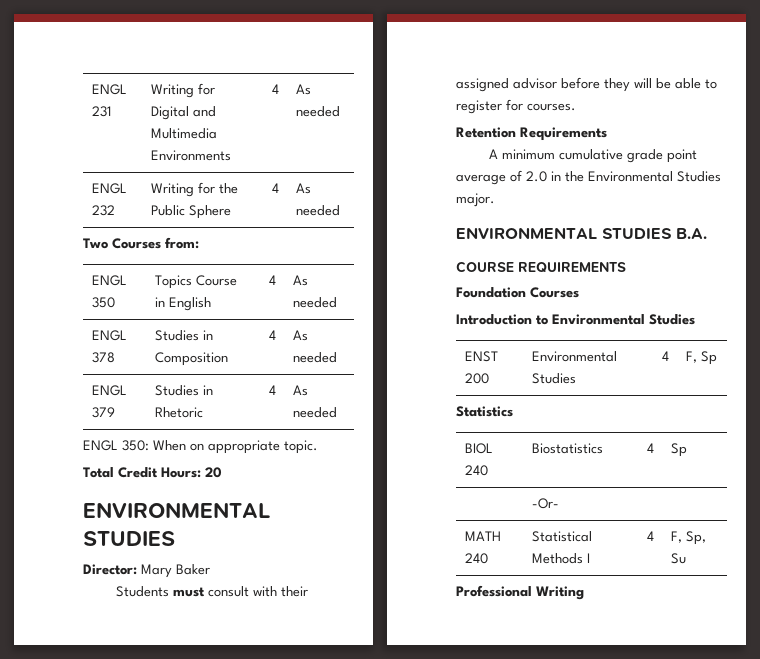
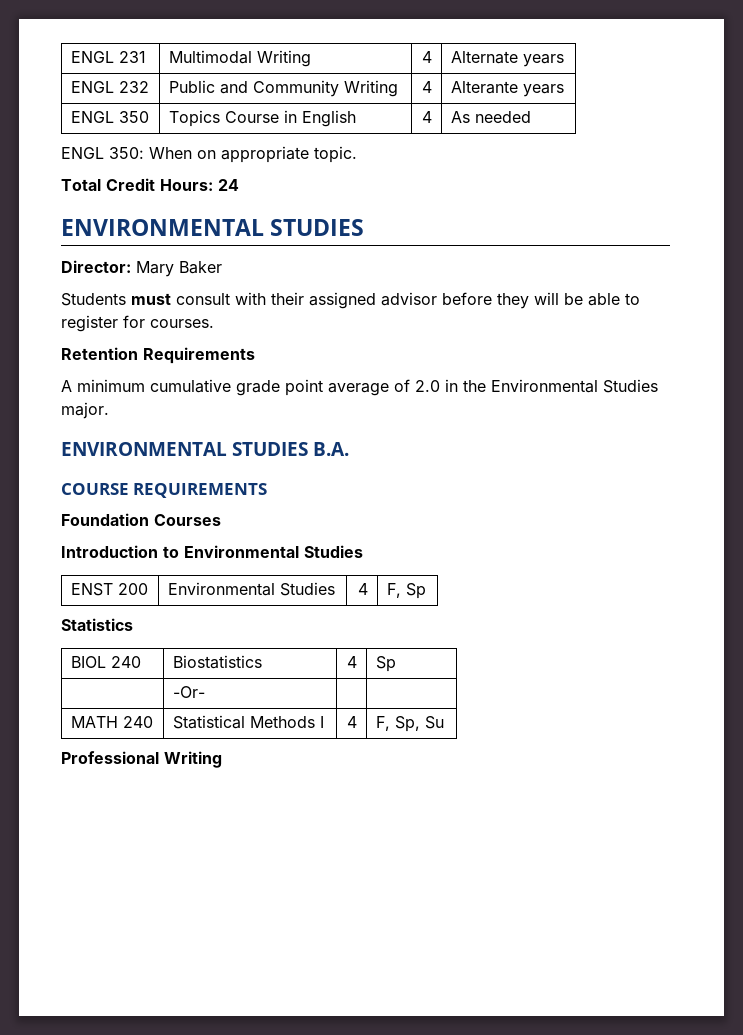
[151,83,216,98] [151,106,217,120] [151,128,218,139] [151,150,232,161] [271,84,279,94] [296,84,312,95] [296,106,341,117] Writing for Digital and Multimedia Environments | 4 | As needed -> [168,50,311,67] [422,51,433,63] [450,51,564,67] Multimodal Writing | 4 | Alternate years
[151,182,239,197] [151,205,232,219] [271,183,279,193] [296,183,312,194] [296,205,341,216] [83,237,199,249] Writing for the Public Sphere | 4 | As needed // Two Courses from: -> [168,80,398,97] [422,81,433,93] [450,81,564,97] Public and Community Writing | 4 | Alterante years
[92,330,128,341] [92,352,116,363] [155,330,214,341] [155,352,229,366] [268,330,276,340] [293,330,309,341] [293,352,338,363] [92,385,128,396] [92,407,116,418] [155,385,214,396] [155,407,204,418] [268,385,276,395] [293,385,309,396] [293,407,338,418] // ENGL 378 | Studies in Composition | 4 | As needed // ENGL 379 | Studies in Rhetoric | 4 | As needed -> (531, 117) none
[205,467,222,478] 20 -> [218,179,239,191] 24

